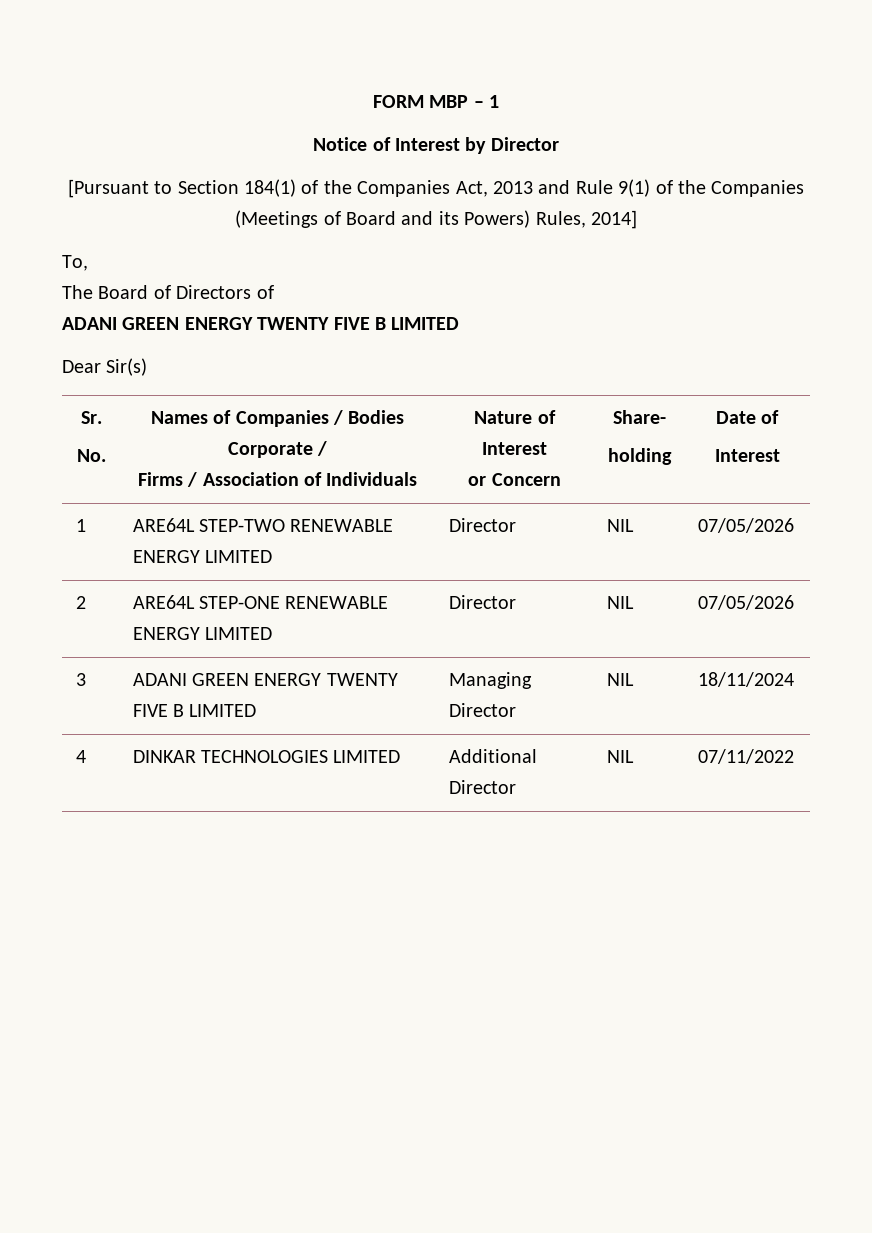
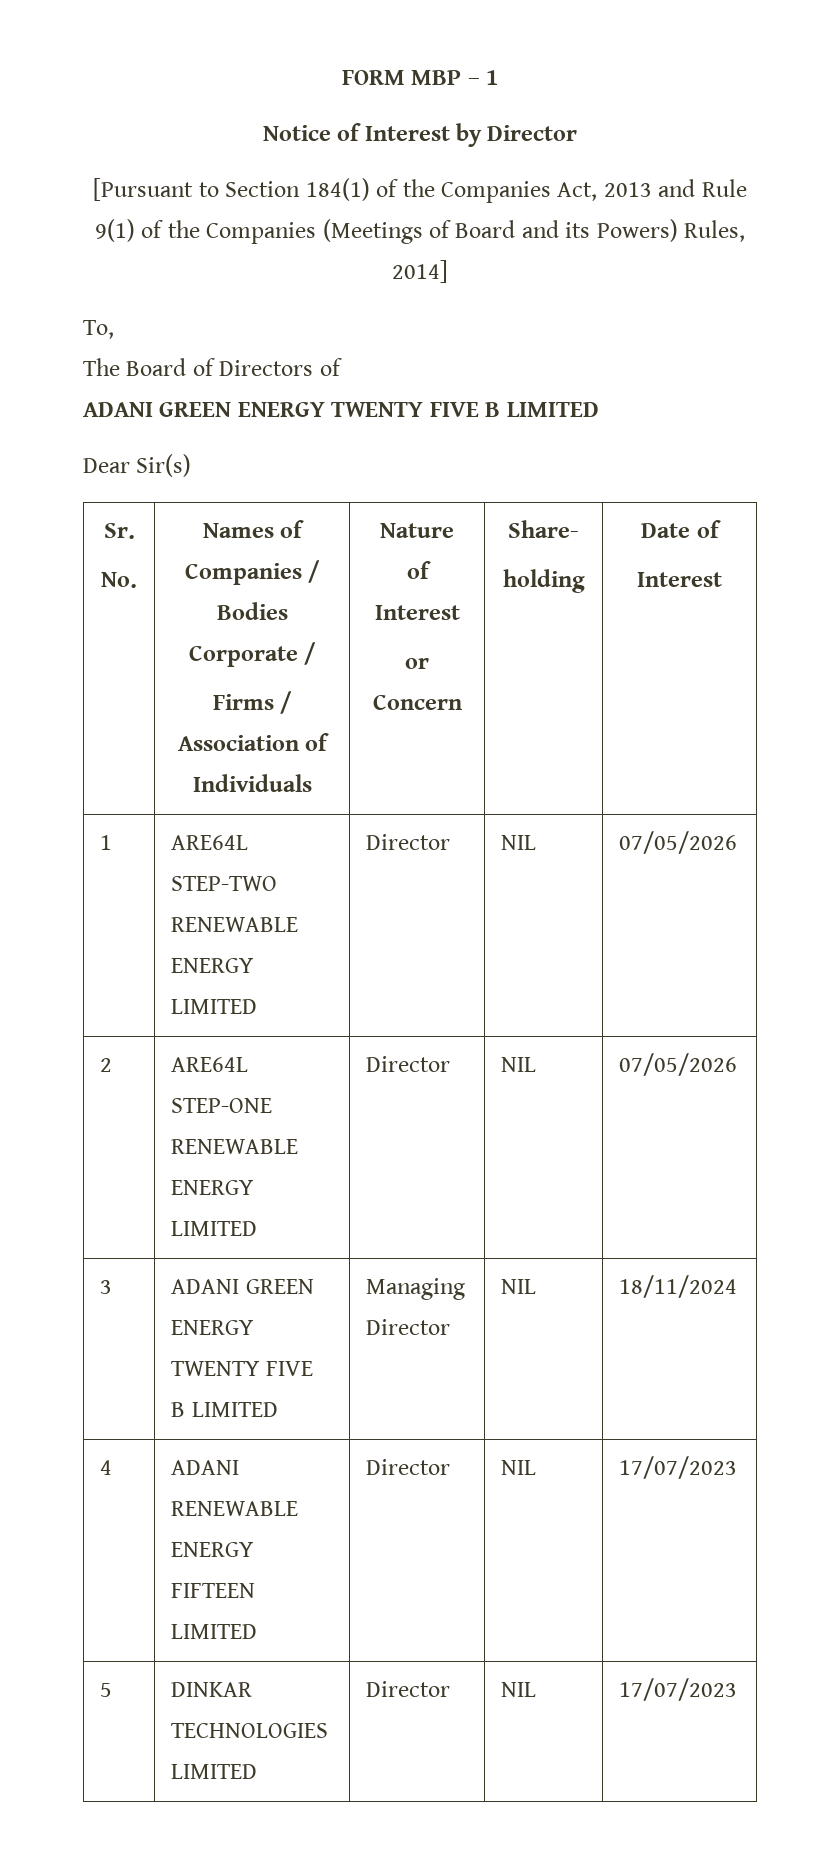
(86, 756) none -> [171,1460,240,1475] [171,1501,299,1516] [171,1542,254,1557] [171,1583,256,1598] [171,1624,258,1639] [366,1459,451,1475] [501,1460,537,1475] [619,1456,738,1479] [100,1683,113,1697] | ADANI RENEWABLE ENERGY FIFTEEN LIMITED | Director | NIL | 17/07/2023 // 5
[448,749,537,763] [448,780,516,794] [606,750,634,763] [697,749,794,764] Additional Director | NIL | 07/11/2022 -> [366,1681,451,1697] [501,1682,537,1697] [619,1678,738,1701] Director | NIL | 17/07/2023

